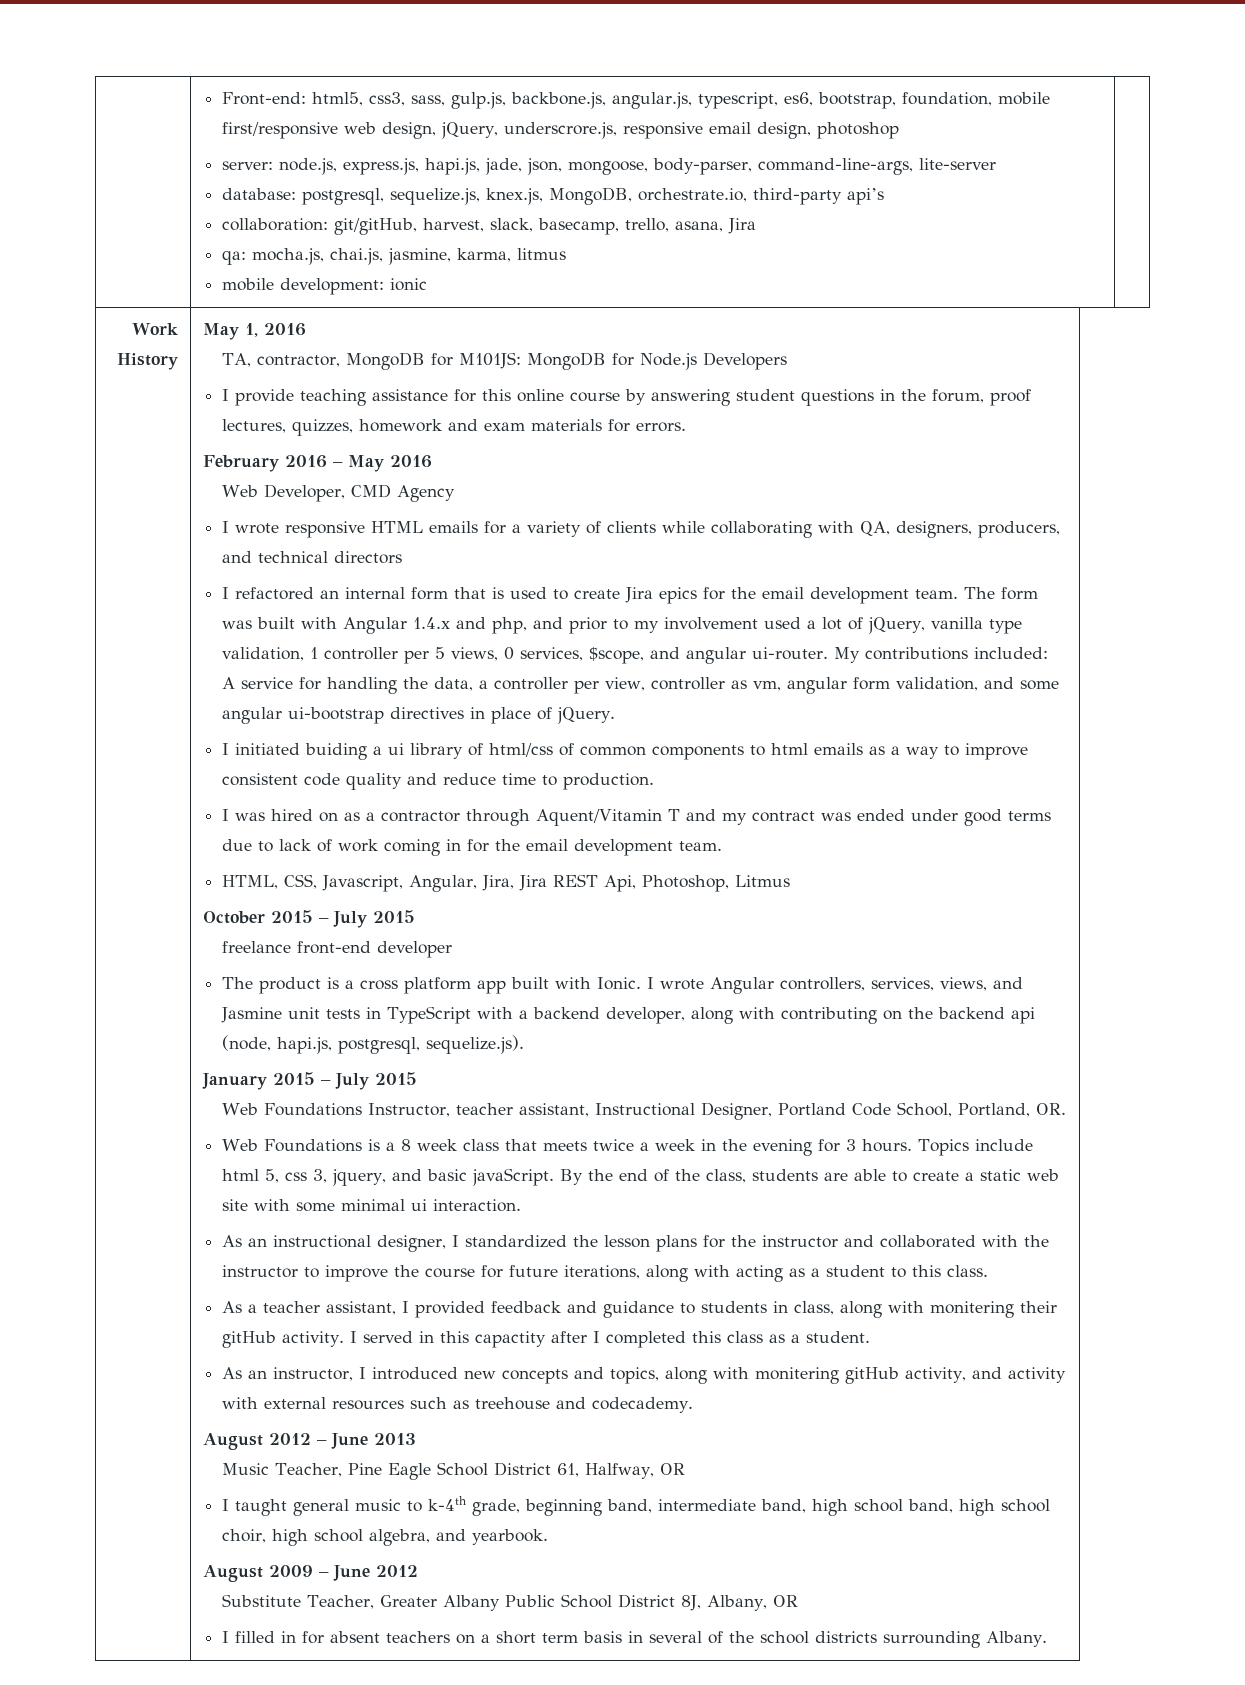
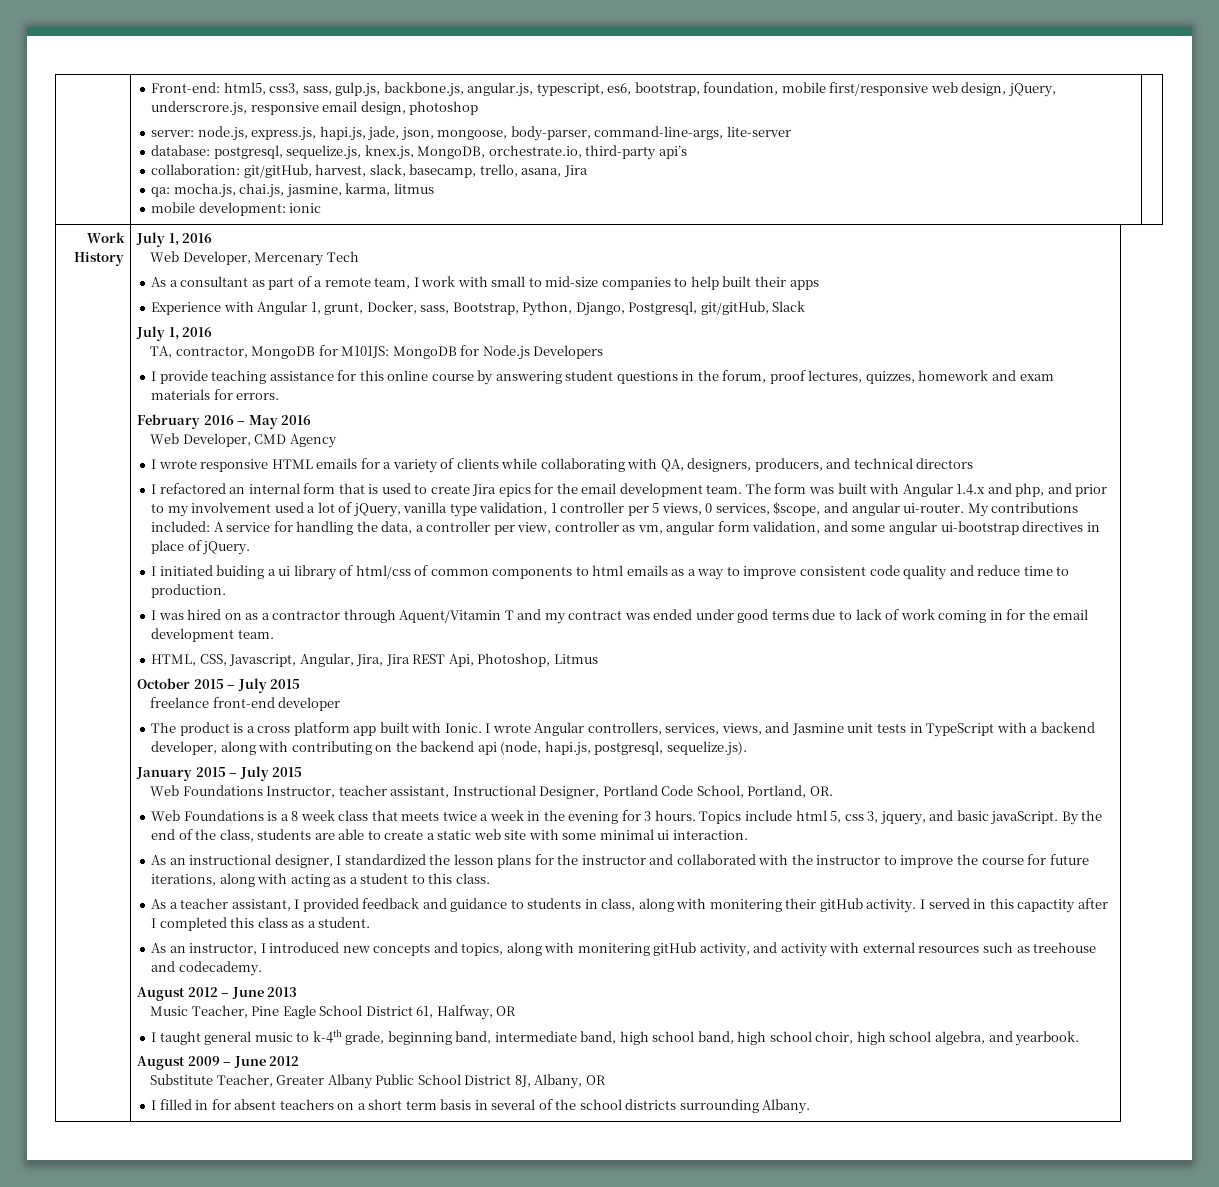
[202,323,239,340] May -> [136,232,213,247] [150,251,359,266] [151,276,819,290] [151,301,806,316] [136,326,166,341] July 1, 2016 // Web Developer, Mercenary Tech // As a consultant as part of a remote team, I work with small to mid-size companies to help built their apps // Experience with Angular 1, grunt, Docker, sass, Bootstrap, Python, Django, Postgresql, git/gitHub, Slack // July

